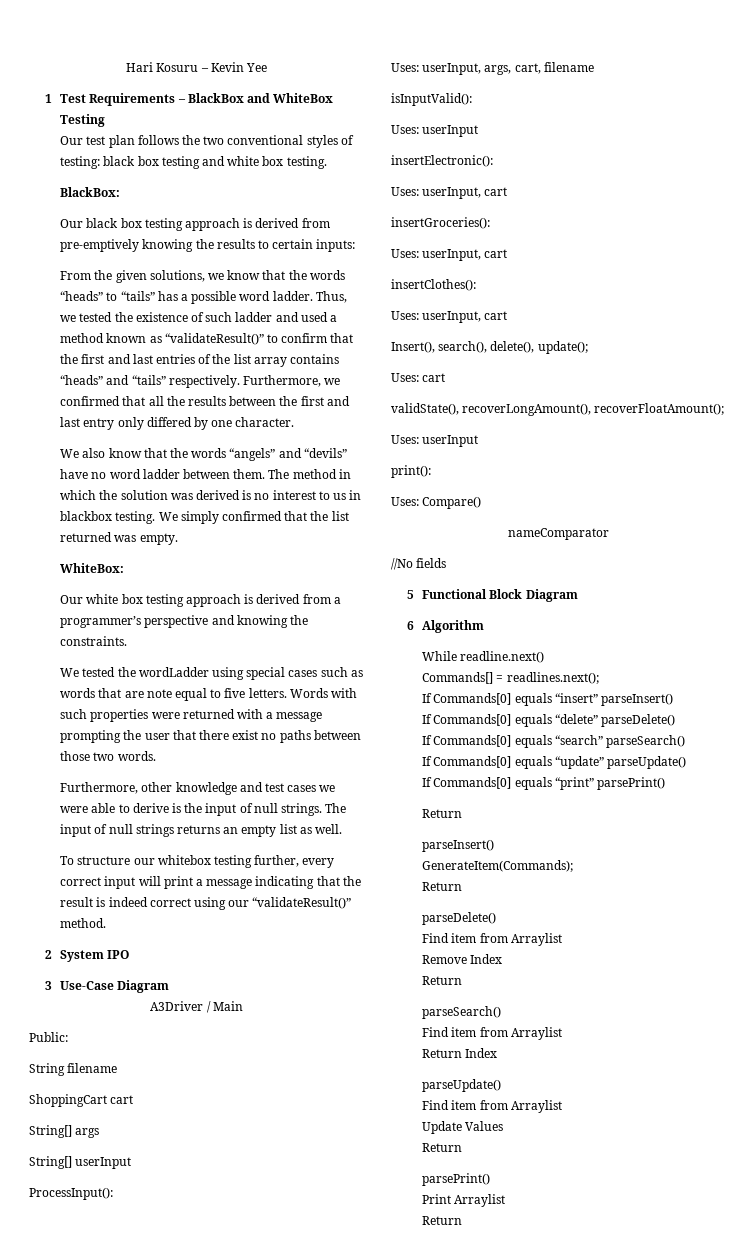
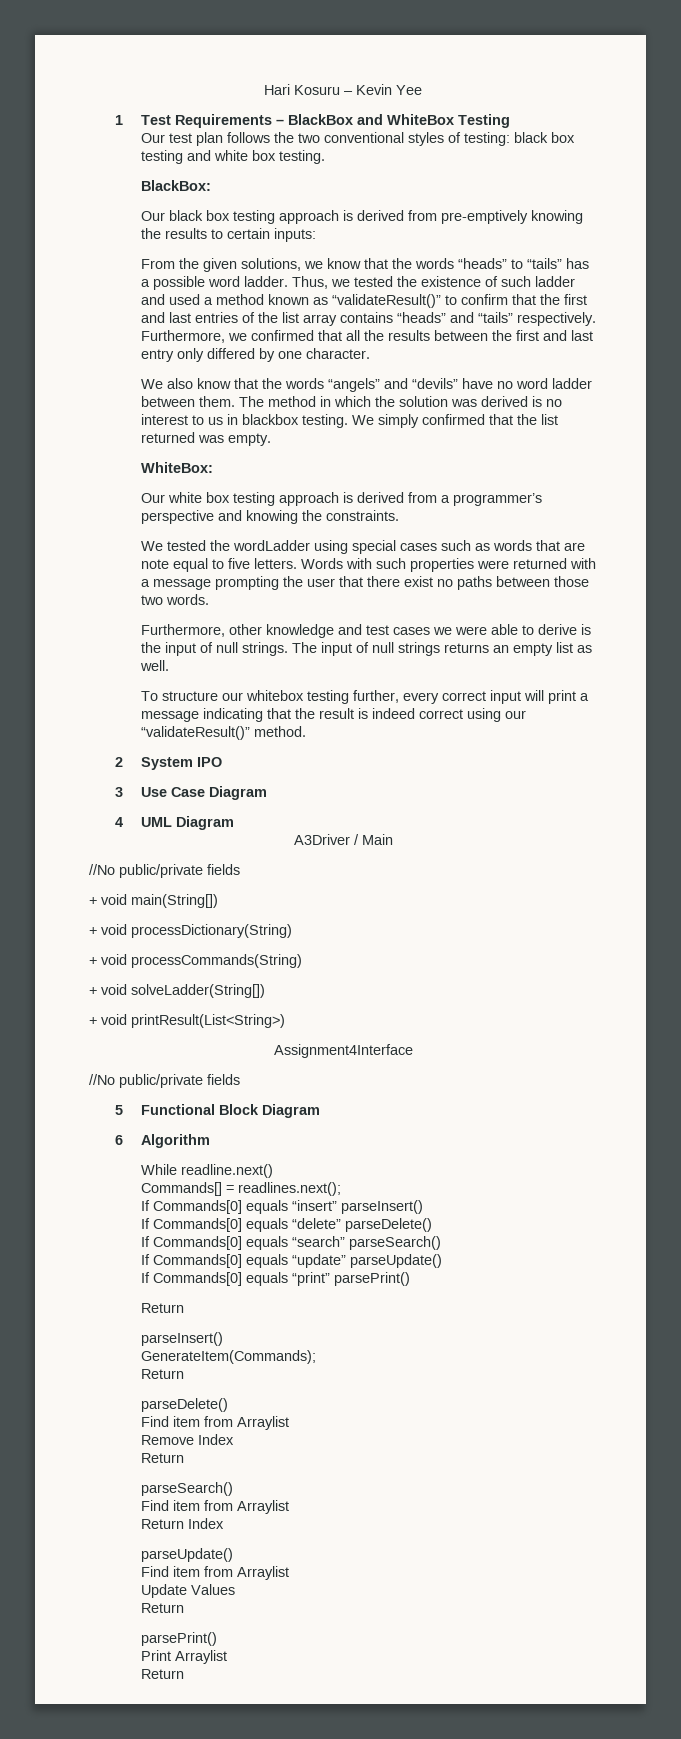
[60,981,115,990] Use-Case -> [140,786,267,800] [114,817,172,827] Use Case Diagram // 4 UML
[29,1032,68,1042] [29,1063,118,1076] [29,1094,134,1107] [29,1125,100,1138] [29,1156,132,1169] [29,1187,113,1200] [391,62,594,75] [391,93,472,106] [391,125,479,137] [391,155,493,167] [391,187,508,199] [391,217,490,229] [391,249,508,261] [391,279,476,291] [391,311,508,323] [391,341,588,354] [391,373,446,382] [391,403,725,416] [391,435,479,447] [391,465,431,478] [391,496,482,509] [508,528,609,540] [391,558,413,570] Public: // String filename // ShoppingCart cart // String[] args // String[] userInput // ProcessInput(): // Uses: userInput, args, cart, filename // isInputValid(): // Uses: userInput // insertElectronic(): // Uses: userInput, cart // insertGroceries(): // Uses: userInput, cart // insertClothes(): // Uses: userInput, cart // Insert(), search(), delete(), update(); // Uses: cart // validState(), recoverLongAmount(), recoverFloatAmount(); // Uses: userInput // print(): // Uses: Compare() // nameComparator // //No -> [89,864,240,878] [89,894,218,908] [89,924,292,938] [89,954,302,968] [89,984,265,998] [89,1014,285,1028] [273,1044,413,1058] [89,1074,203,1088] //No public/private fields // + void main(String[]) // + void processDictionary(String) // + void processCommands(String) // + void solveLadder(String[]) // + void printResult(List<String>) // Assignment4Interface // //No public/private

